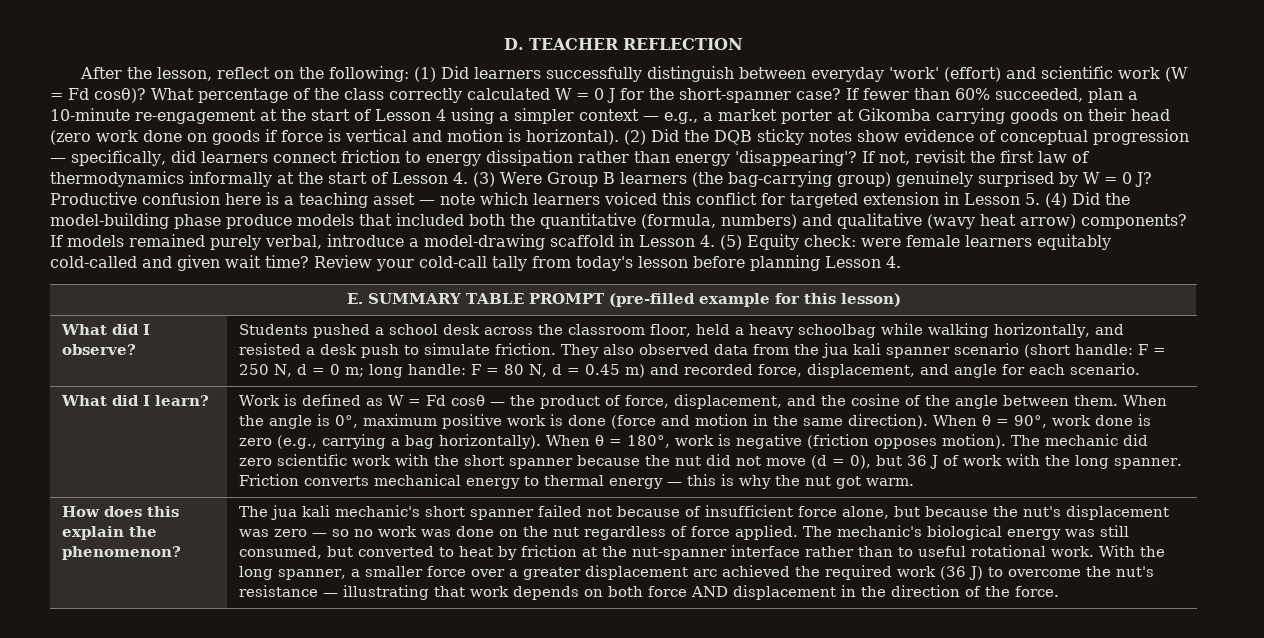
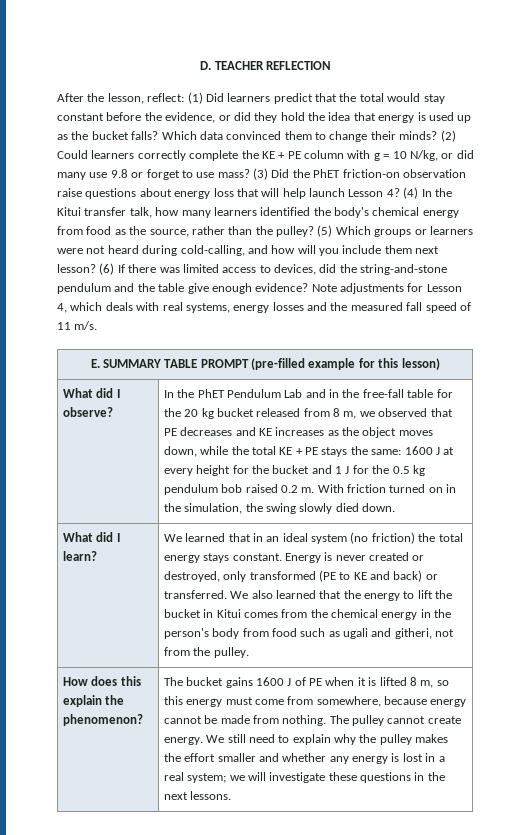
[216,66,1188,82] [50,88,1138,103] [50,108,1170,124] [50,129,1189,145] [50,150,1089,166] [50,171,1152,187] [50,192,1130,208] [50,213,1187,229] [50,234,1111,250] [50,255,901,271] reflect on the following: (1) Did learners successfully distinguish between everyday 'work' (effort) and scientific work (W = Fd cosθ)? What percentage of the class correctly calculated W = 0 J for the short-spanner case? If fewer than 60% succeeded, plan a 10-minute re-engagement at the start of Lesson 4 using a simpler context — e.g., a market porter at Gikomba carrying goods on their head (zero work done on goods if force is vertical and motion is horizontal). (2) Did the DQB sticky notes show evidence of conceptual progression — specifically, did learners connect friction to energy dissipation rather than energy 'disappearing'? If not, revisit the first law of thermodynamics informally at the start of Lesson 4. (3) Were Group B learners (the bag-carrying group) genuinely surprised by W = 0 J? Productive confusion here is a teaching asset — note which learners voiced this conflict for targeted extension in Lesson 5. (4) Did the model-building phase produce models that included both the quantitative (formula, numbers) and qualitative (wavy heat arrow) components? If models remained purely verbal, introduce a model-drawing scaffold in Lesson 4. (5) Equity check: were female learners equitably cold-called and given wait time? Review your cold-call tally from today's lesson before planning Lesson 4. -> [147,92,445,104] [57,112,472,123] [57,130,456,142] [57,150,474,161] [57,168,466,180] [57,187,452,199] [57,207,459,218] [57,225,473,237] [57,245,440,256] [57,263,448,275] [57,283,462,294] [57,302,471,313] [57,321,98,330] reflect: (1) Did learners predict that the total would stay constant before the evidence, or did they hold the idea that energy is used up as the bucket falls? Which data convinced them to change their minds? (2) Could learners correctly complete the KE + PE column with g = 10 N/kg, or did many use 9.8 or forget to use mass? (3) Did the PhET friction-on observation raise questions about energy loss that will help launch Lesson 4? (4) In the Kitui transfer talk, how many learners identified the body's chemical energy from food as the source, rather than the pulley? (5) Which groups or learners were not heard during cold-calling, and how will you include them next lesson? (6) If there was limited access to devices, did the string-and-stone pendulum and the table give enough evidence? Note adjustments for Lesson 4, which deals with real systems, energy losses and the measured fall speed of 11 m/s.
[239,323,1125,338] [239,343,1167,358] [239,363,1141,378] [61,395,210,406] [239,394,1168,409] [239,414,1152,429] [239,434,1149,449] [239,454,1183,469] [239,474,915,489] Students pushed a school desk across the classroom floor, held a heavy schoolbag while walking horizontally, and resisted a desk push to simulate friction. They also observed data from the jua kali spanner scenario (short handle: F = 250 N, d = 0 m; long handle: F = 80 N, d = 0.45 m) and recorded force, displacement, and angle for each scenario. // What did I learn? | Work is defined as W = Fd cosθ — the product of force, displacement, and the cosine of the angle between them. When the angle is 0°, maximum positive work is done (force and motion in the same direction). When θ = 90°, work done is zero (e.g., carrying a bag horizontally). When θ = 180°, work is negative (friction opposes motion). The mechanic did zero scientific work with the short spanner because the nut did not move (d = 0), but 36 J of work with the long spanner. Friction converts mechanical energy to thermal energy — this is why the nut got warm. -> [163,389,453,398] [163,408,453,419] [163,427,433,438] [163,446,455,457] [163,465,425,476] [163,484,457,495] [163,503,396,514] [62,532,120,542] [62,551,97,561] [163,532,463,544] [163,552,425,563] [163,570,438,582] [163,590,453,601] [163,609,452,620] [163,628,455,639] [163,647,249,658] In the PhET Pendulum Lab and in the free-fall table for the 20 kg bucket released from 8 m, we observed that PE decreases and KE increases as the object moves down, while the total KE + PE stays the same: 1600 J at every height for the bucket and 1 J for the 0.5 kg pendulum bob raised 0.2 m. With friction turned on in the simulation, the swing slowly died down. // What did I learn? | We learned that in an ideal system (no friction) the total energy stays constant. Energy is never created or destroyed, only transformed (PE to KE and back) or transferred. We also learned that the energy to lift the bucket in Kitui comes from the chemical energy in the person's body from food such as ugali and githeri, not from the pulley.
[271,505,1170,520] [239,525,1130,540] [239,545,1166,560] [239,565,1155,580] [239,585,1060,600] jua kali mechanic's short spanner failed not because of insufficient force alone, but because the nut's displacement was zero — so no work was done on the nut regardless of force applied. The mechanic's biological energy was still consumed, but converted to heat by friction at the nut-spanner interface rather than to useful rotational work. With the long spanner, a smaller force over a greater displacement arc achieved the required work (36 J) to overcome the nut's resistance — illustrating that work depends on both force AND displacement in the direction of the force. -> [186,677,449,688] [163,696,467,707] [163,715,461,726] [163,734,449,745] [163,753,445,764] [163,772,445,783] [163,791,232,800] bucket gains 1600 J of PE when it is lifted 8 m, so this energy must come from somewhere, because energy cannot be made from nothing. The pulley cannot create energy. We still need to explain why the pulley makes the effort smaller and whether any energy is lost in a real system; we will investigate these questions in the next lessons.

